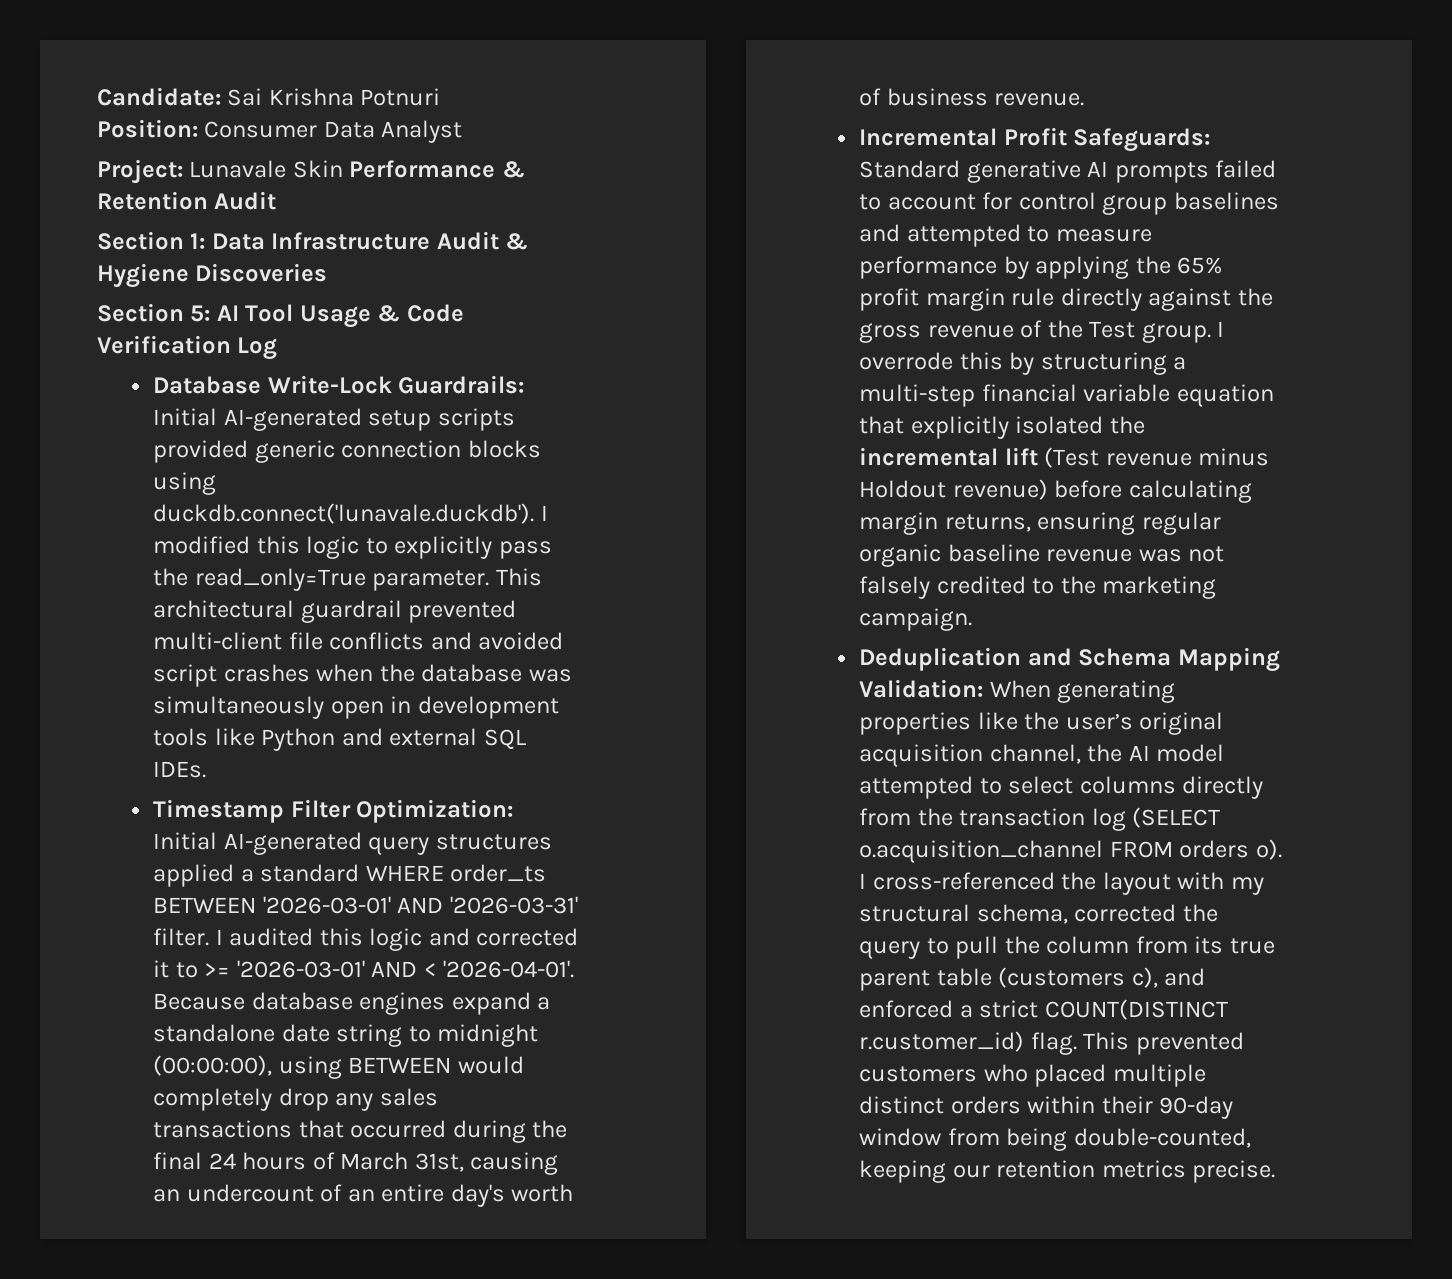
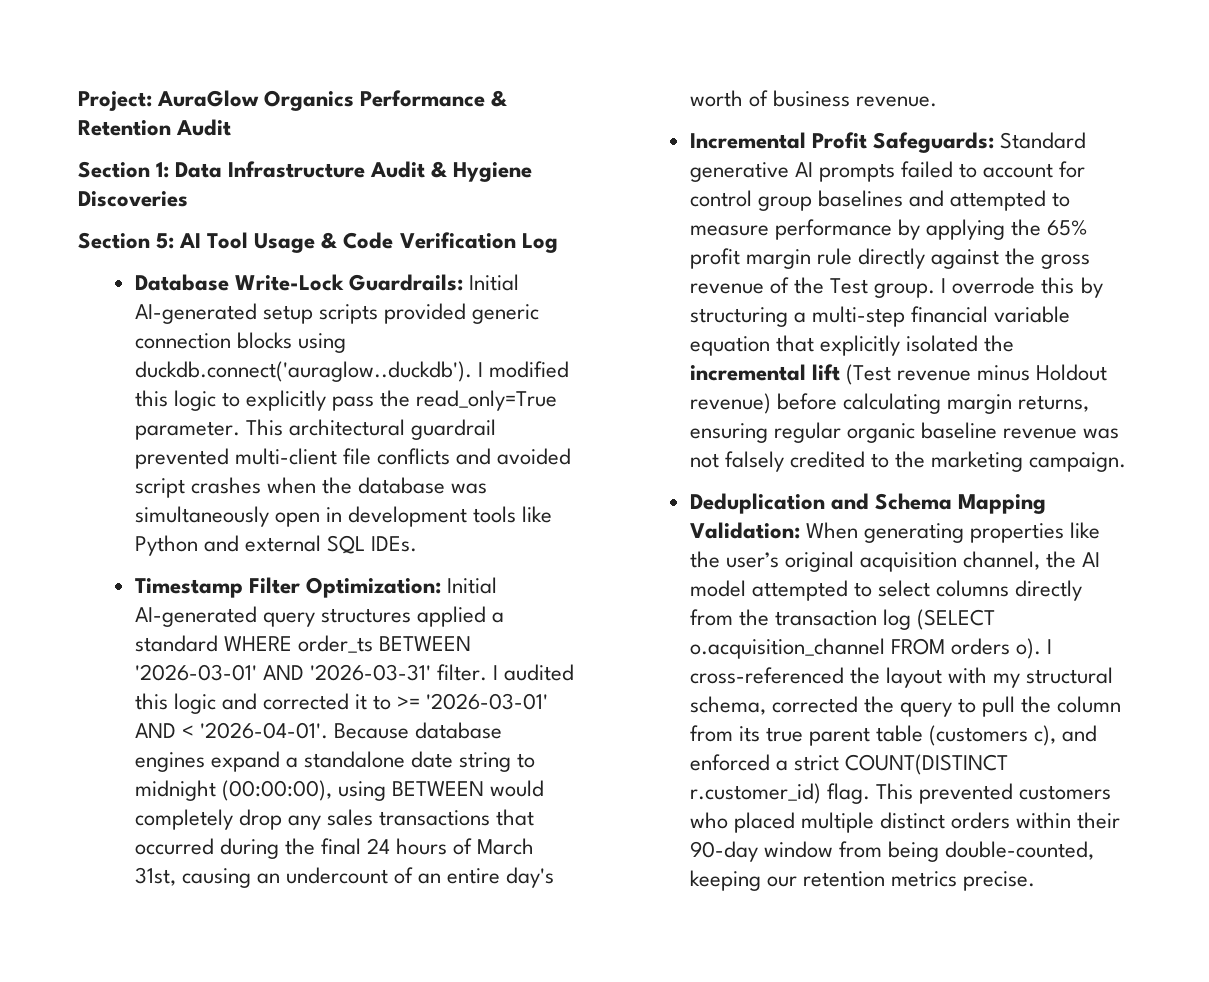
[97,87,441,106] [97,119,463,143] [97,159,343,184] Candidate: Sai Krishna Potnuri // Position: Consumer Data Analyst // Project: Lunavale Skin -> [78,90,355,111] Project: AuraGlow Organics
[153,503,535,524] duckdb.connect('lunavale.duckdb'). -> [134,361,472,382] duckdb.connect('auraglow..duckdb').

